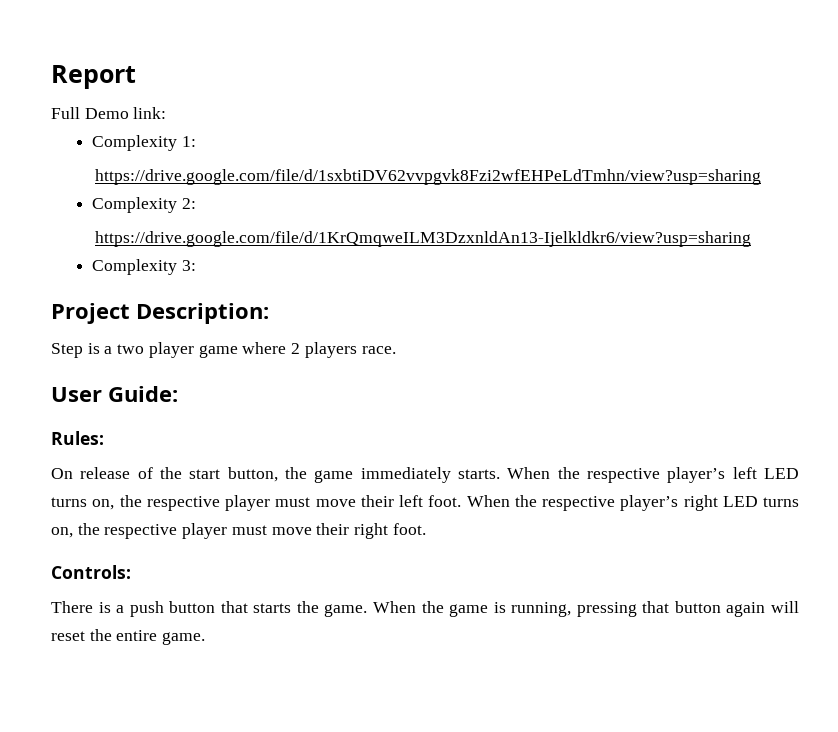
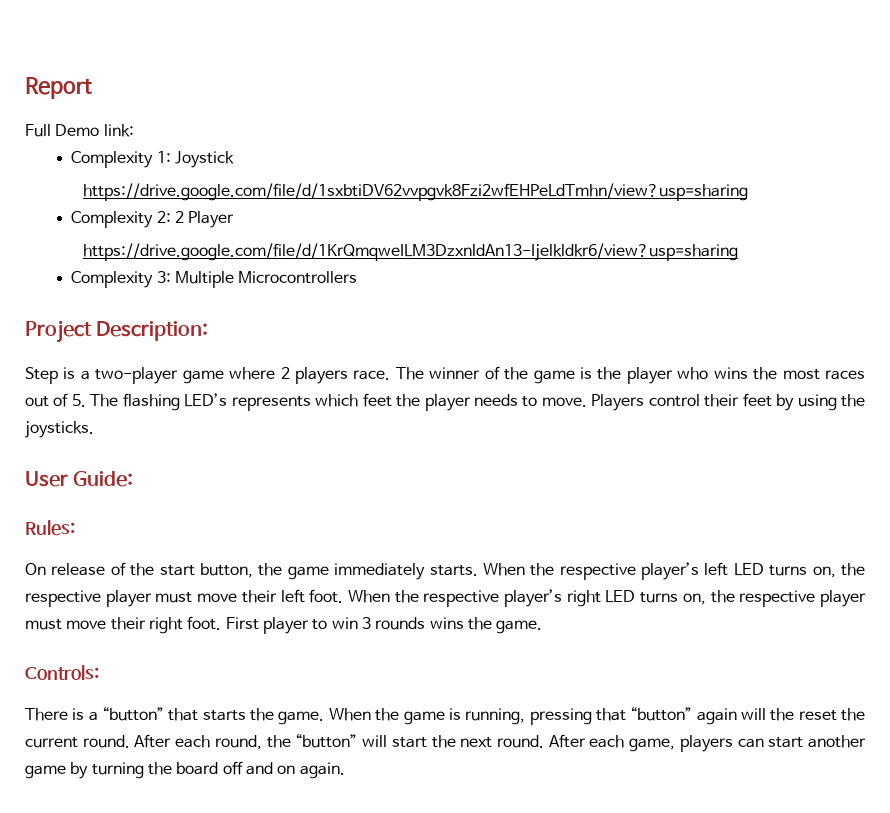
(197, 141) none -> [174,151,234,168] Joystick
(197, 203) none -> [174,211,235,228] 2 Player
(197, 265) none -> [174,271,358,288] Multiple Microcontrollers
[117,342,194,358] two player -> [95,367,179,384] two-player
(396, 350) none -> [395,366,866,384] [25,393,866,411] [25,421,94,438] The winner of the game is the player who wins the most races out of 5. The flashing LED’s represents which feet the player needs to move. Players control their feet by using the joysticks.
(426, 529) none -> [225,617,543,634] First player to win 3 rounds wins the game.
[129,601,216,617] push button -> [102,707,165,721] “button”
[674,601,721,613] button -> [630,707,693,721] “button”
(799, 607) none -> [770,708,795,721] the
[116,630,206,645] entire game. -> [25,734,866,752] [25,761,345,779] current round. After each round, the “button” will start the next round. After each game, players can start another game by turning the board off and on again.

